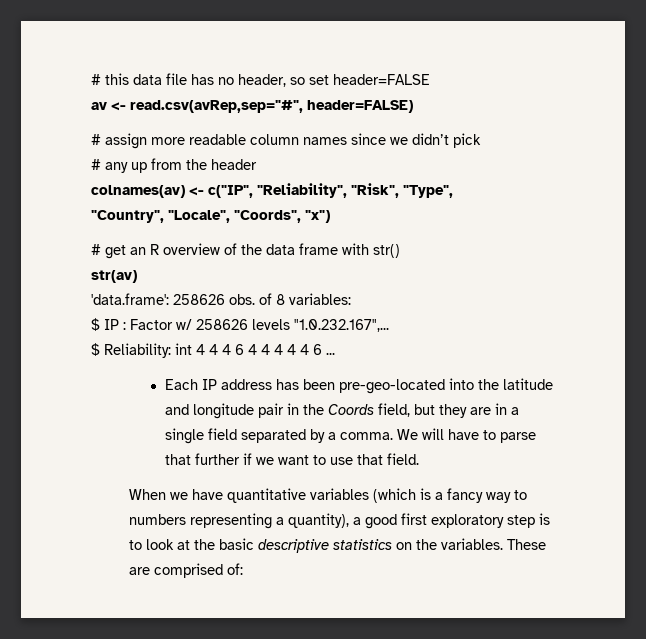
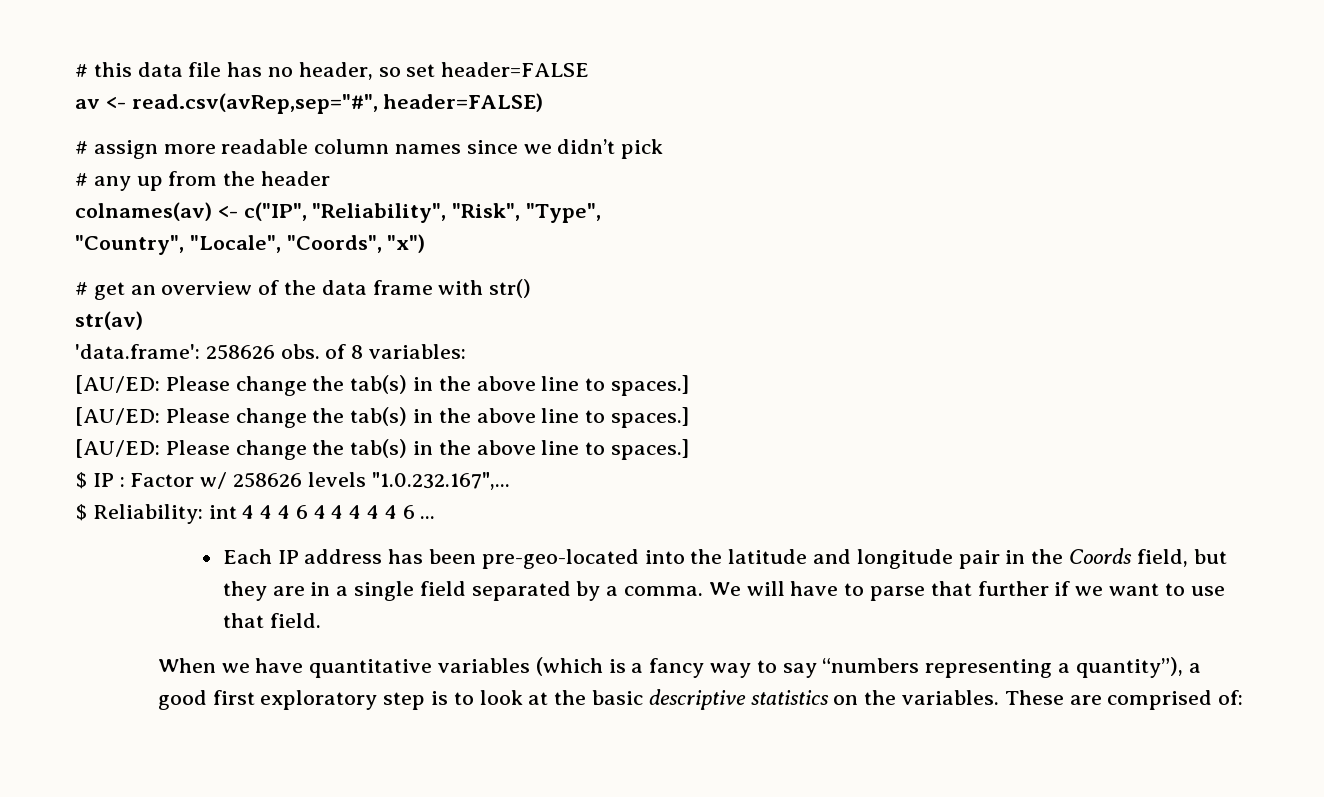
[150,244,159,255] R -> (156, 290) none
(351, 299) none -> [75,375,690,396] [75,407,690,428] [75,439,690,460] // [AU/ED: Please change the tab(s) in the above line to spaces.] // [AU/ED: Please change the tab(s) in the above line to spaces.] // [AU/ED: Please change the tab(s) in the above line to spaces.]
[129,514,187,525] numbers -> [782,658,920,678] say “numbers
[288,513,350,528] quantity), -> [1075,657,1183,678] quantity”),

